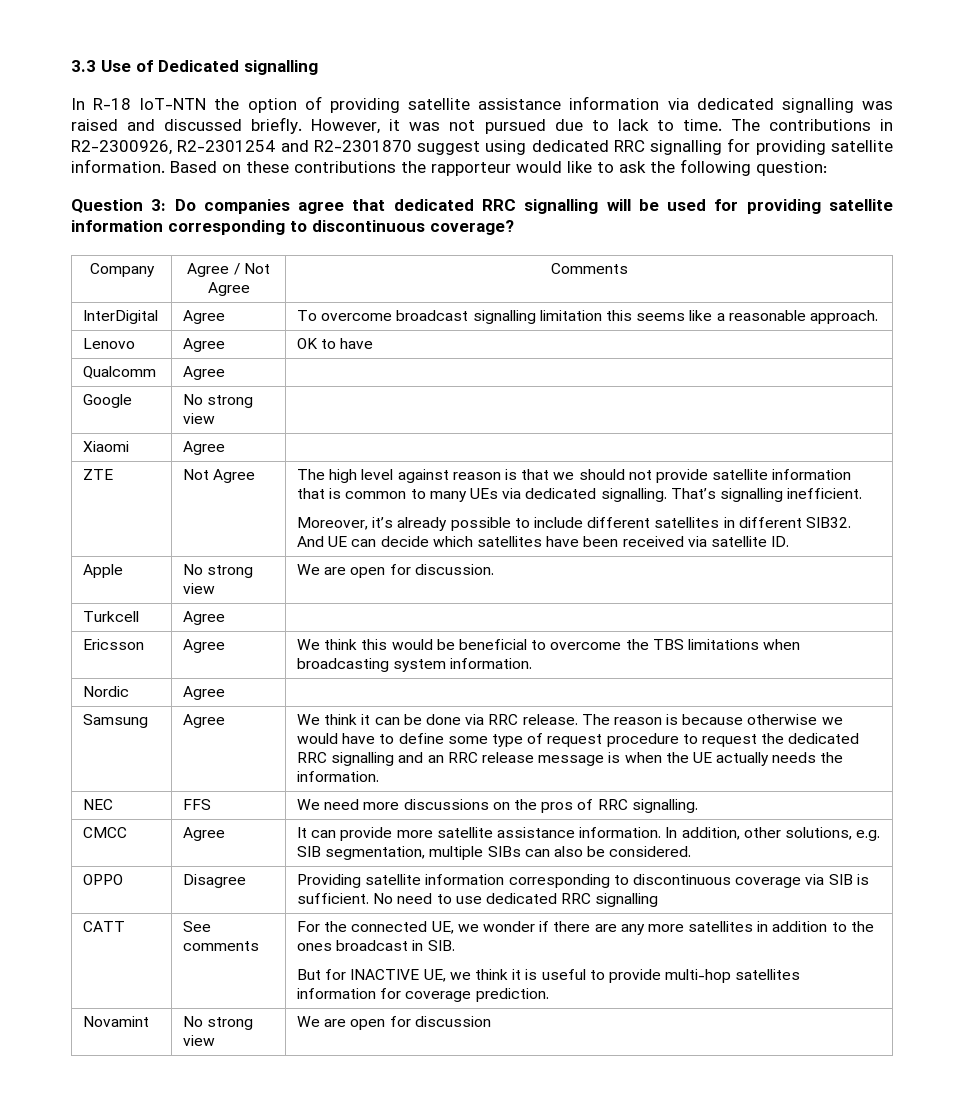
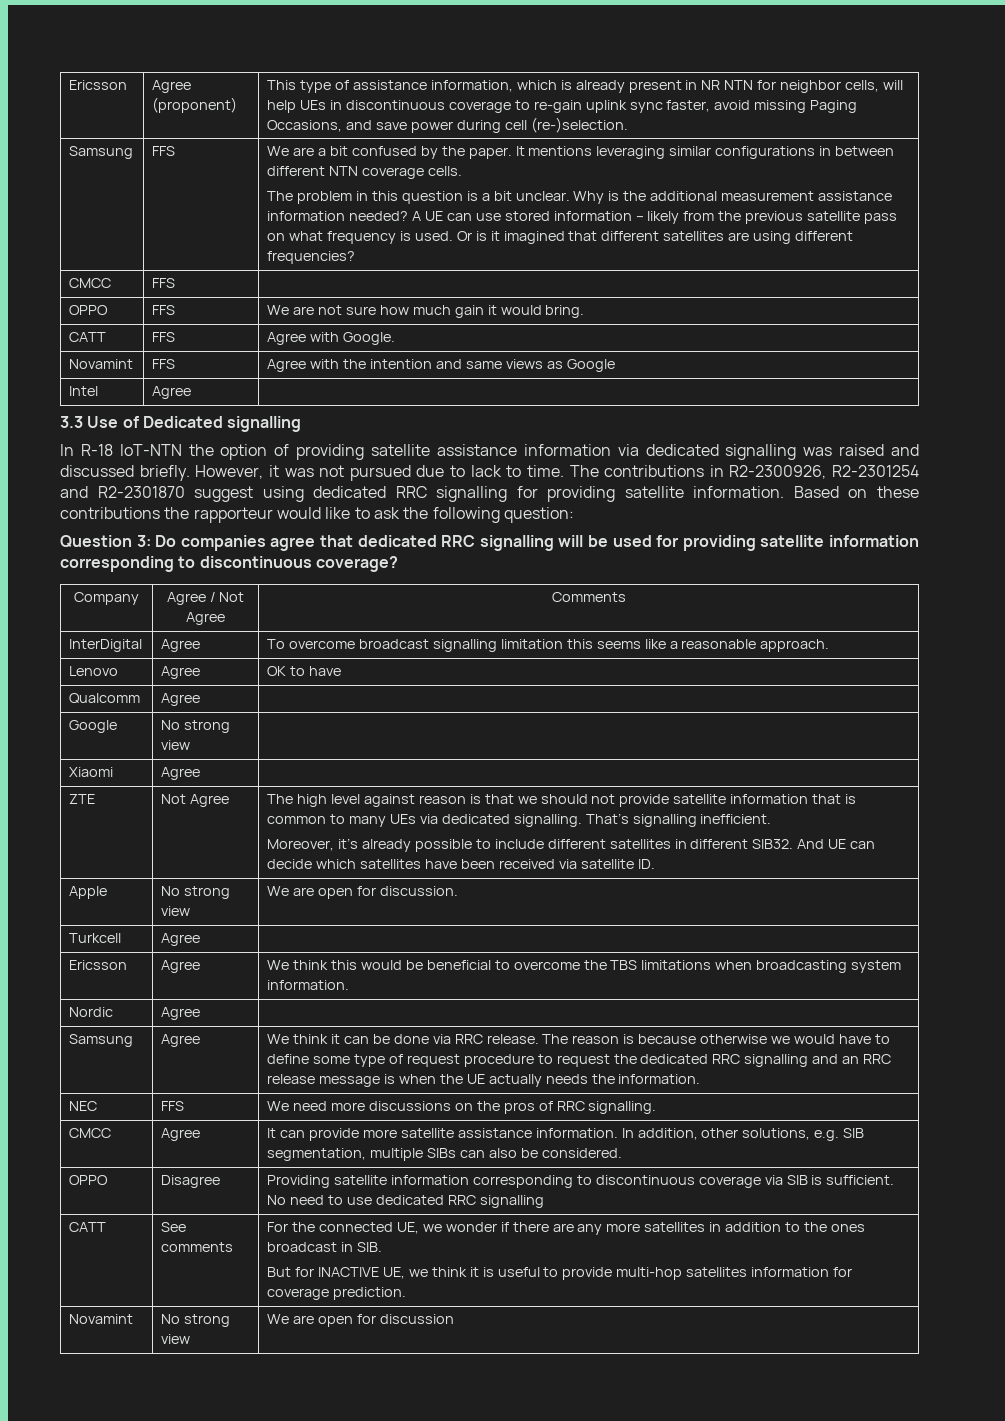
(71, 66) none -> [69,80,128,90] [152,80,192,93] [152,97,238,113] [267,80,903,93] [267,100,858,113] [267,117,628,133] [69,146,134,159] [152,146,176,156] [267,146,895,159] [267,166,462,179] [267,191,893,204] [267,211,898,224] [267,231,854,244] [267,251,356,264] [69,278,112,288] [152,278,176,288] [69,305,109,315] [152,305,176,315] [267,305,585,318] [69,332,107,342] [152,332,176,342] [267,332,396,345] [69,359,134,369] [152,359,176,369] [267,359,615,372] [69,386,99,396] [152,386,192,399] Ericsson | Agree (proponent) | This type of assistance information, which is already present in NR NTN for neighbor cells, will help UEs in discontinuous coverage to re-gain uplink sync faster, avoid missing Paging Occasions, and save power during cell (re-)selection. // Samsung | FFS | We are a bit confused by the paper. It mentions leveraging similar configurations in between different NTN coverage cells. // The problem in this question is a bit unclear. Why is the additional measurement assistance information needed? A UE can use stored information – likely from the previous satellite pass on what frequency is used. Or is it imagined that different satellites are using different frequencies? // CMCC | FFS | // OPPO | FFS | We are not sure how much gain it would bring. // CATT | FFS | Agree with Google. // Novamint | FFS | Agree with the intention and same views as Google // Intel | Agree | //

